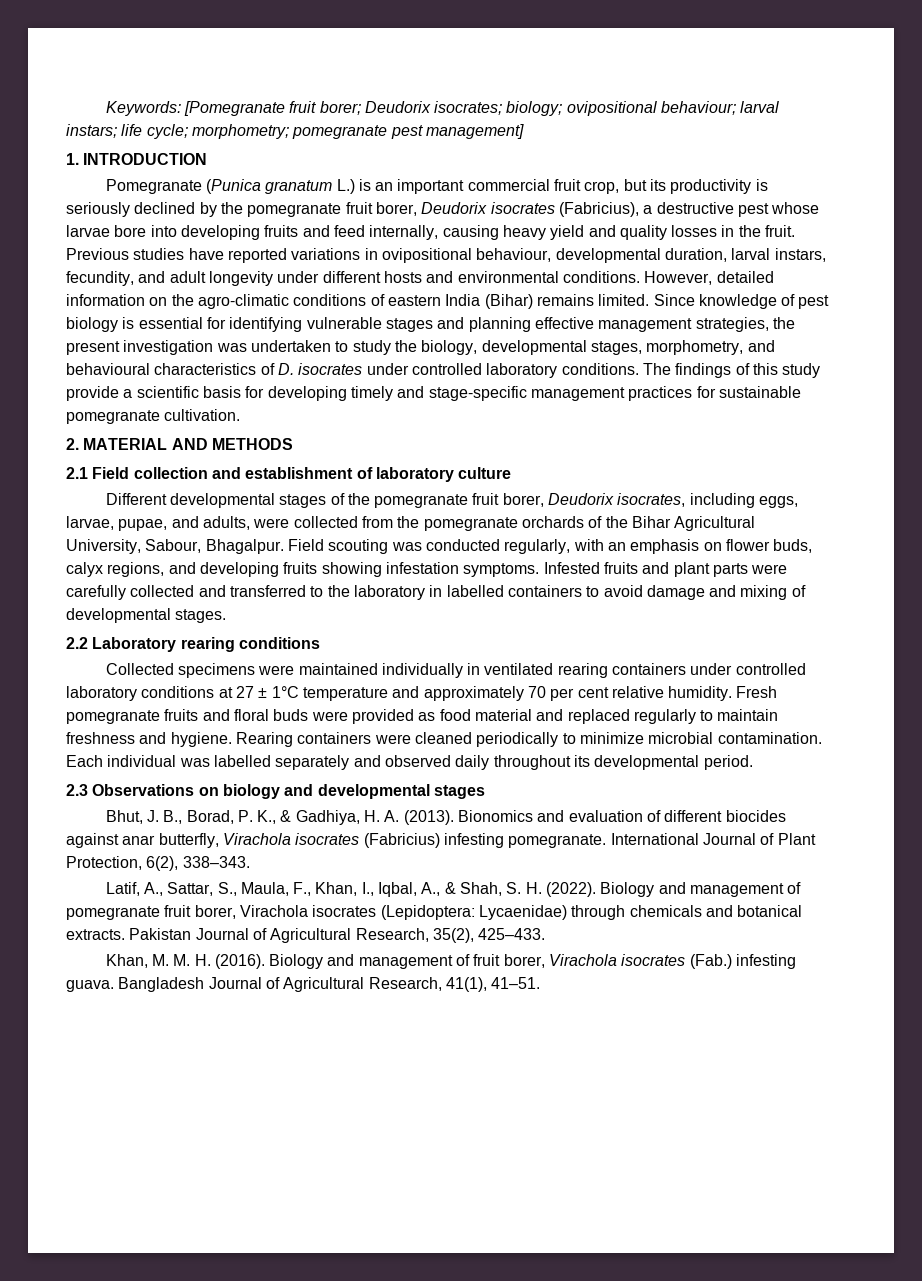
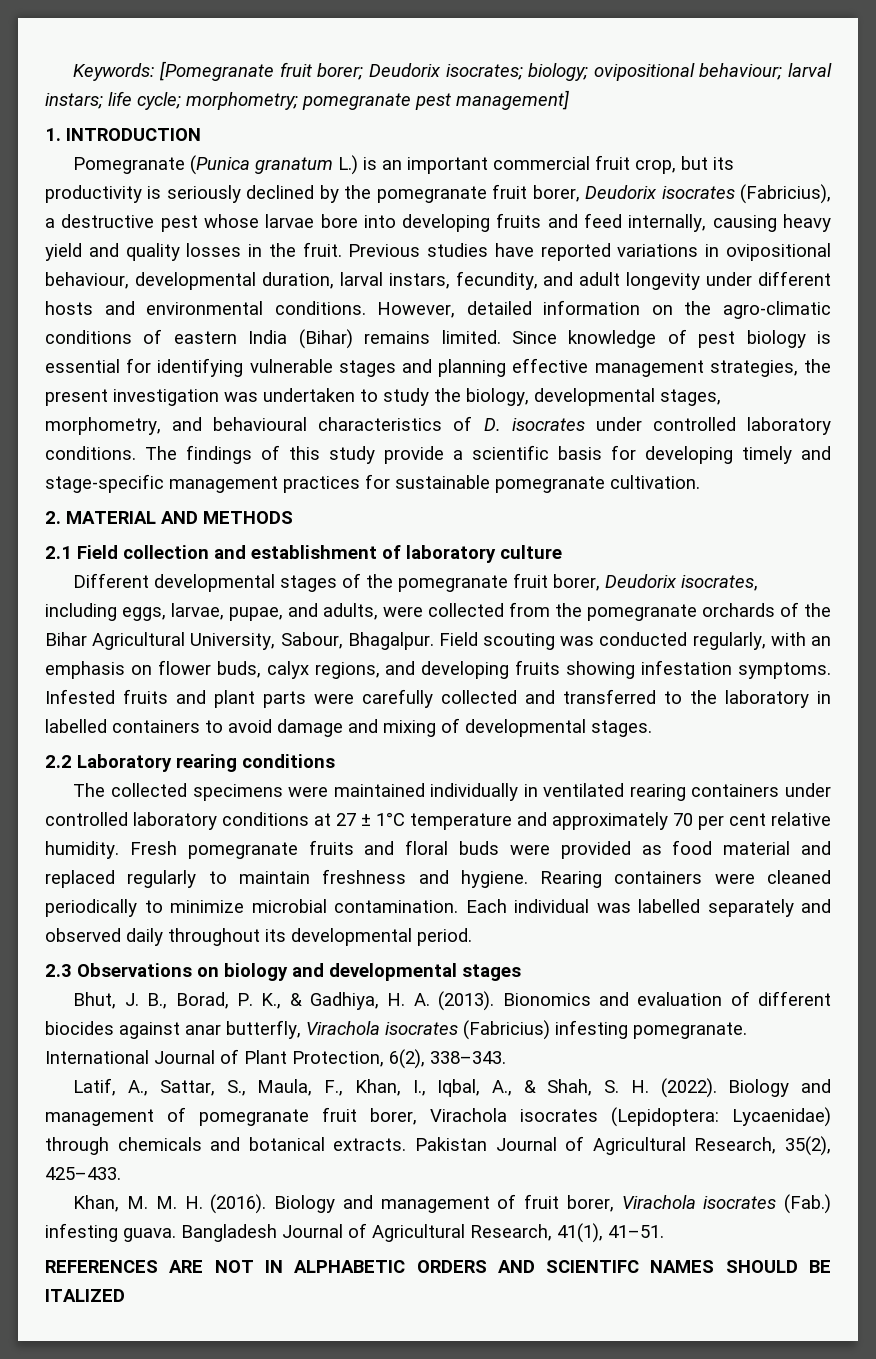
[105,663,174,675] Collected -> [73,783,188,797] The collected
(541, 983) none -> [45,1260,831,1273] [45,1289,125,1302] // REFERENCES ARE NOT IN ALPHABETIC ORDERS AND SCIENTIFC NAMES SHOULD BE ITALIZED

